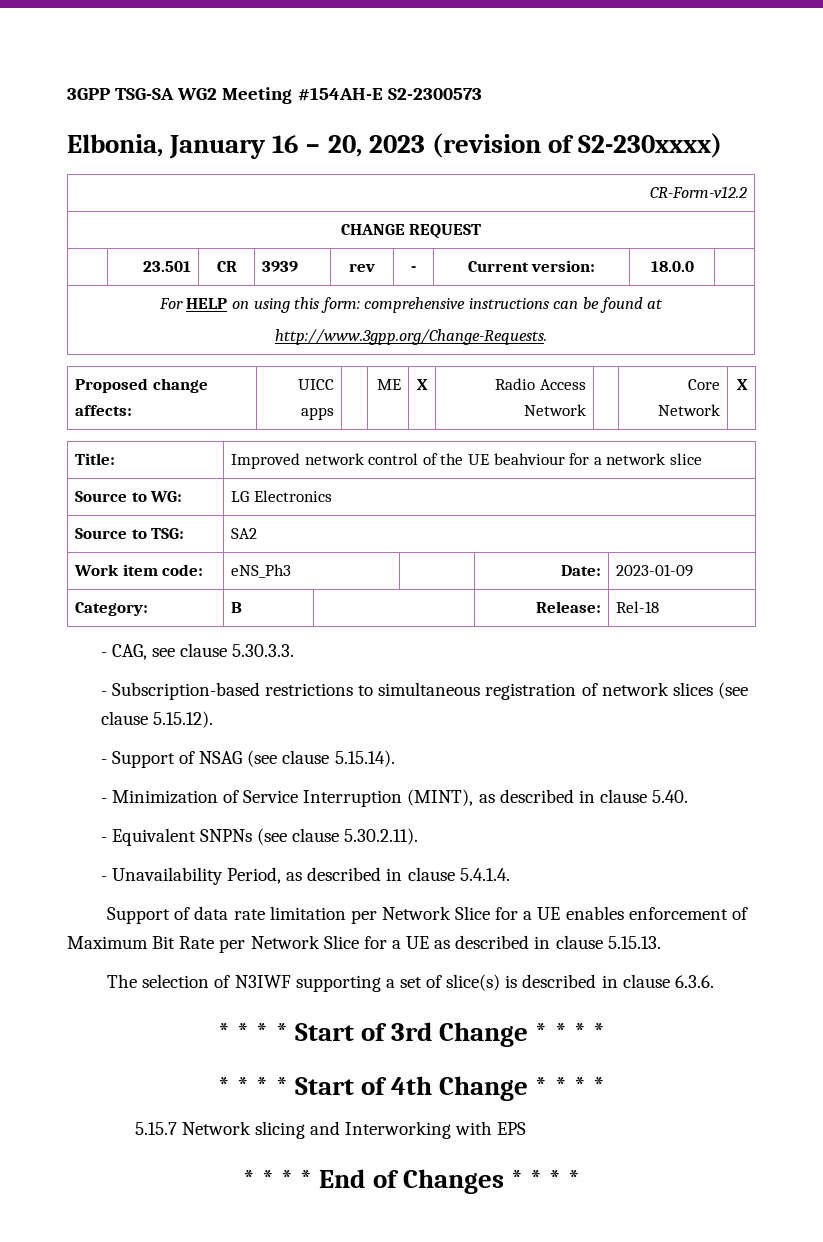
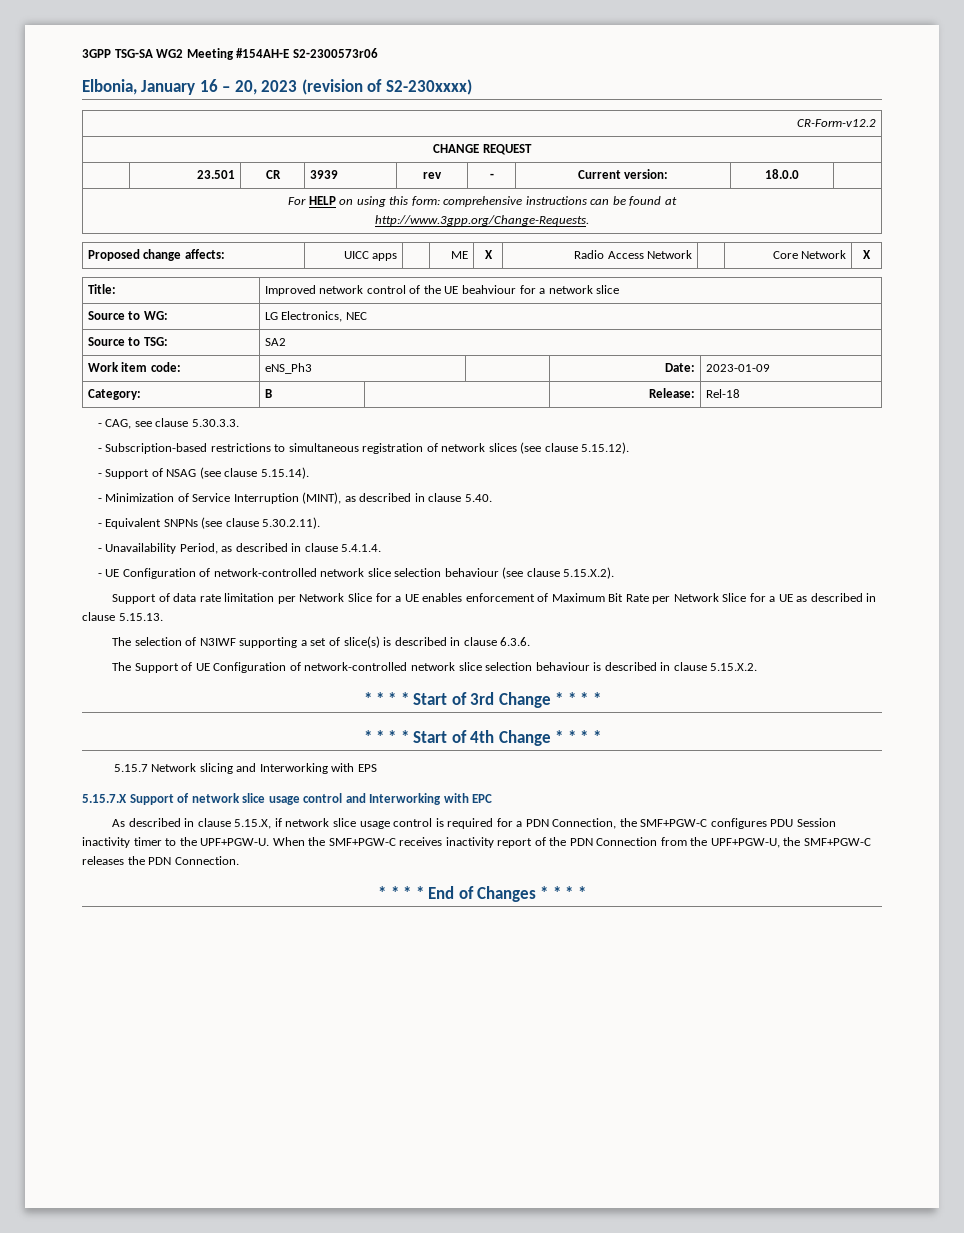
[387,88,482,100] S2-2300573 -> [292,48,378,58] S2-2300573r06
[253,490,332,502] Electronics -> [281,311,367,322] Electronics, NEC
(510, 874) none -> [97,567,615,579] // - UE Configuration of network-controlled network slice selection behaviour (see clause 5.15.X.2).
(714, 981) none -> [112,662,758,673] // The Support of UE Configuration of network-controlled network slice selection behaviour is described in clause 5.15.X.2.
(527, 1128) none -> [82,793,493,805] [112,818,836,829] [82,837,871,848] [82,856,239,865] // 5.15.7.X Support of network slice usage control and Interworking with EPC // As described in clause 5.15.X, if network slice usage control is required for a PDN Connection, the SMF+PGW-C configures PDU Session inactivity timer to the UPF+PGW-U. When the SMF+PGW-C receives inactivity report of the PDN Connection from the UPF+PGW-U, the SMF+PGW-C releases the PDN Connection.

